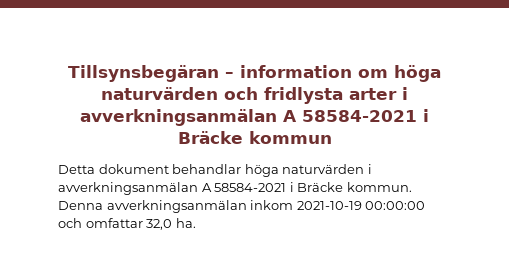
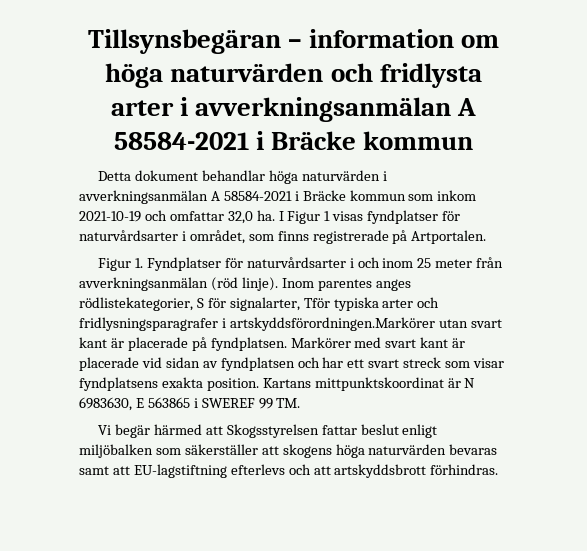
[346,182,412,192] [58,200,247,213] kommun. Denna avverkningsanmälan -> [349,190,434,201] kommun som
[365,201,426,210] 00:00:00 -> (141, 216) none
(196, 223) none -> [278,210,461,224] [79,230,487,244] [98,257,504,271] [79,277,411,291] [79,297,440,311] [79,317,502,331] [79,337,466,351] [79,357,505,371] [79,377,476,391] [79,397,301,411] [98,424,438,438] [79,444,498,458] [79,464,499,478] I Figur 1 visas fyndplatser för naturvårdsarter i området, som finns registrerade på Artportalen. // Figur 1. Fyndplatser för naturvårdsarter i och inom 25 meter från avverkningsanmälan (röd linje). Inom parentes anges rödlistekategorier, S för signalarter, Tför typiska arter och fridlysningsparagrafer i artskyddsförordningen.Markörer utan svart kant är placerade på fyndplatsen. Markörer med svart kant är placerade vid sidan av fyndplatsen och har ett svart streck som visar fyndplatsens exakta position. Kartans mittpunktskoordinat är N 6983630, E 563865 i SWEREF 99 TM. // Vi begär härmed att Skogsstyrelsen fattar beslut enligt miljöbalken som säkerställer att skogens höga naturvärden bevaras samt att EU-lagstiftning efterlevs och att artskyddsbrott förhindras.

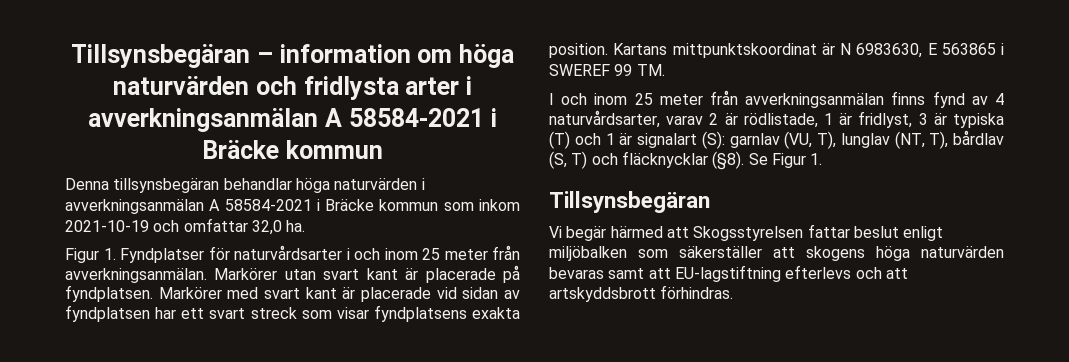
[98,170,198,181] Detta dokument -> [65,178,220,193] Denna tillsynsbegäran
[278,210,461,224] [79,230,487,244] I Figur 1 visas fyndplatser för naturvårdsarter i området, som finns registrerade på Artportalen. -> (306, 226) none
[79,277,411,291] [79,297,440,311] [79,317,435,331] avverkningsanmälan (röd linje). Inom parentes anges rödlistekategorier, S för signalarter, Tför typiska arter och fridlysningsparagrafer i artskyddsförordningen.Markörer -> [65,268,278,283] avverkningsanmälan. Markörer
[297,357,320,368] och -> (150, 313) none
(301, 403) none -> [549,90,1004,108] [549,110,1004,128] [549,130,1004,149] [549,151,823,170] [549,191,710,213] // I och inom 25 meter från avverkningsanmälan finns fynd av 4 naturvårdsarter, varav 2 är rödlistade, 1 är fridlyst, 3 är typiska (T) och 1 är signalart (S): garnlav (VU, T), lunglav (NT, T), bårdlav (S, T) och fläcknycklar (§8). Se Figur 1. // Tillsynsbegäran

